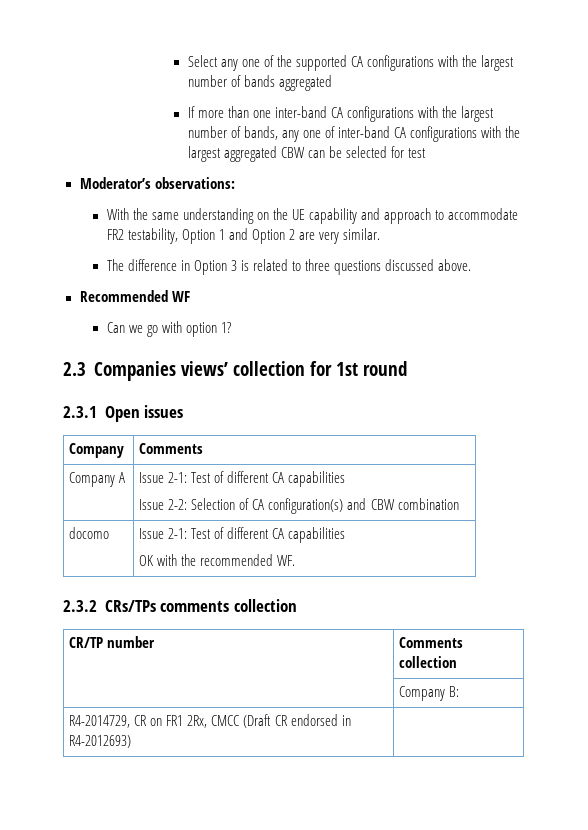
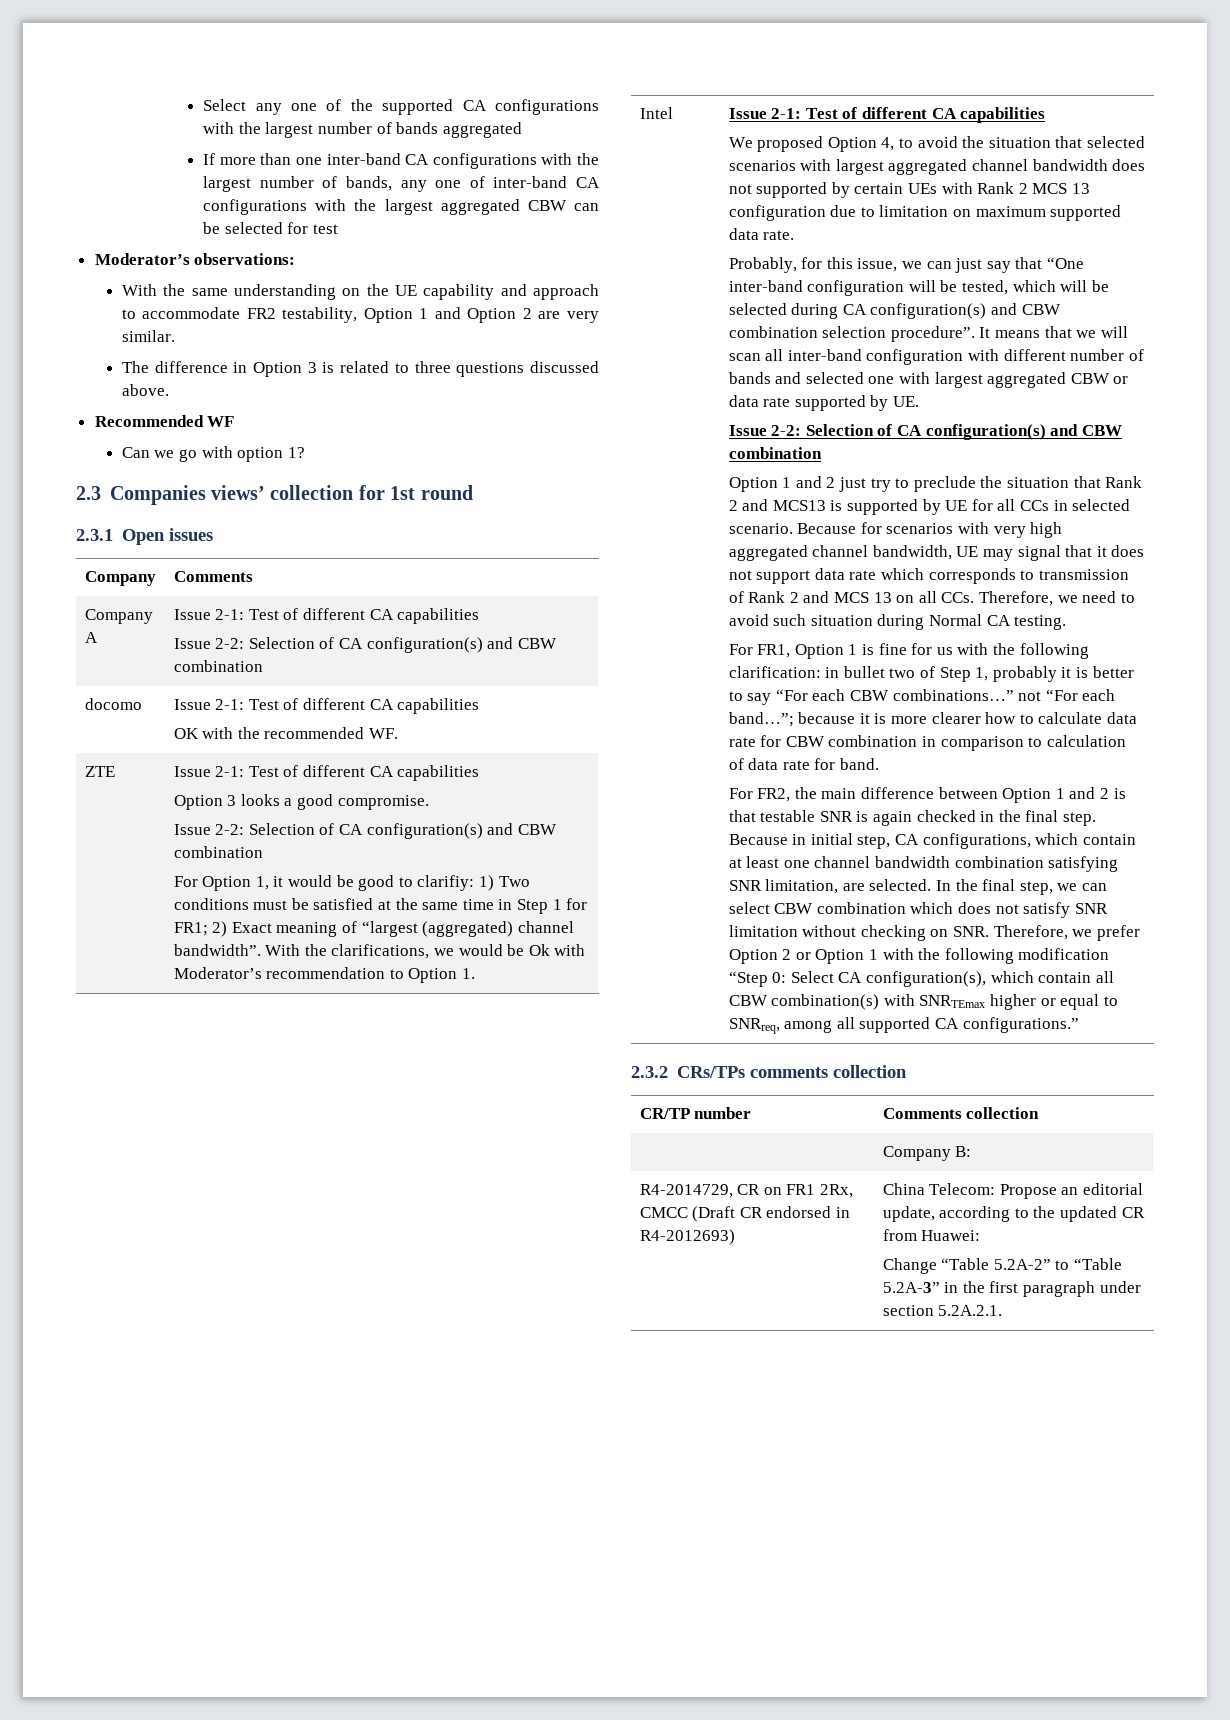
(296, 560) none -> [84,766,115,777] [173,765,480,781] [173,794,429,810] [173,823,557,839] [173,846,263,858] [173,875,530,891] [173,898,588,914] [173,921,574,937] [173,944,586,959] [173,967,476,983] [639,107,673,119] [728,107,1046,123] [728,136,1145,152] [728,159,1146,175] [728,182,1090,198] [728,205,1122,221] [728,228,795,240] [728,257,1084,273] [728,280,1109,296] [728,303,1061,319] [728,326,1128,342] [728,349,1144,365] [728,372,1129,388] [728,395,920,411] [728,424,1122,440] [728,447,822,459] [728,476,1143,492] [728,499,1131,515] [728,522,1063,538] [728,545,1145,561] [728,568,1129,584] [728,591,1135,606] [728,614,1067,630] [728,643,1089,659] [728,666,1134,682] [728,689,1116,705] [728,712,1137,727] [728,735,1126,751] [728,758,880,770] [728,787,1126,803] [728,810,1096,826] [728,833,1136,849] [728,856,1119,872] [728,879,1107,895] [728,902,1108,918] [728,925,1140,941] [728,948,1110,964] [728,971,1114,987] [728,994,1118,1010] [728,1017,1079,1034] // ZTE | Issue 2-1: Test of different CA capabilities // Option 3 looks a good compromise. // Issue 2-2: Selection of CA configuration(s) and CBW combination // For Option 1, it would be good to clarifiy: 1) Two conditions must be satisfied at the same time in Step 1 for FR1; 2) Exact meaning of “largest (aggregated) channel bandwidth”. With the clarifications, we would be Ok with Moderator’s recommendation to Option 1. // Intel | Issue 2-1: Test of different CA capabilities // We proposed Option 4, to avoid the situation that selected scenarios with largest aggregated channel bandwidth does not supported by certain UEs with Rank 2 MCS 13 configuration due to limitation on maximum supported data rate. // Probably, for this issue, we can just say that “One inter-band configuration will be tested, which will be selected during CA configuration(s) and CBW combination selection procedure”. It means that we will scan all inter-band configuration with different number of bands and selected one with largest aggregated CBW or data rate supported by UE. // Issue 2-2: Selection of CA configuration(s) and CBW combination // Option 1 and 2 just try to preclude the situation that Rank 2 and MCS13 is supported by UE for all CCs in selected scenario. Because for scenarios with very high aggregated channel bandwidth, UE may signal that it does not support data rate which corresponds to transmission of Rank 2 and MCS 13 on all CCs. Therefore, we need to avoid such situation during Normal CA testing. // For FR1, Option 1 is fine for us with the following clarification: in bullet two of Step 1, probably it is better to say “For each CBW combinations…” not “For each band…”; because it is more clearer how to calculate data rate for CBW combination in comparison to calculation of data rate for band. // For FR2, the main difference between Option 1 and 2 is that testable SNR is again checked in the final step. Because in initial step, CA configurations, which contain at least one channel bandwidth combination satisfying SNR limitation, are selected. In the final step, we can select CBW combination which does not satisfy SNR limitation without checking on SNR. Therefore, we prefer Option 2 or Option 1 with the following modification “Step 0: Select CA configuration(s), which contain all CBW combination(s) with SNRTEmax higher or equal to SNRreq, among all supported CA configurations.”
(132, 741) none -> [882,1183,1144,1199] [882,1206,1145,1222] [882,1229,981,1241] [882,1258,1123,1274] [882,1281,1141,1297] [882,1305,1003,1316] China Telecom: Propose an editorial update, according to the updated CR from Huawei: // Change “Table 5.2A-2” to “Table 5.2A-3” in the first paragraph under section 5.2A.2.1.

